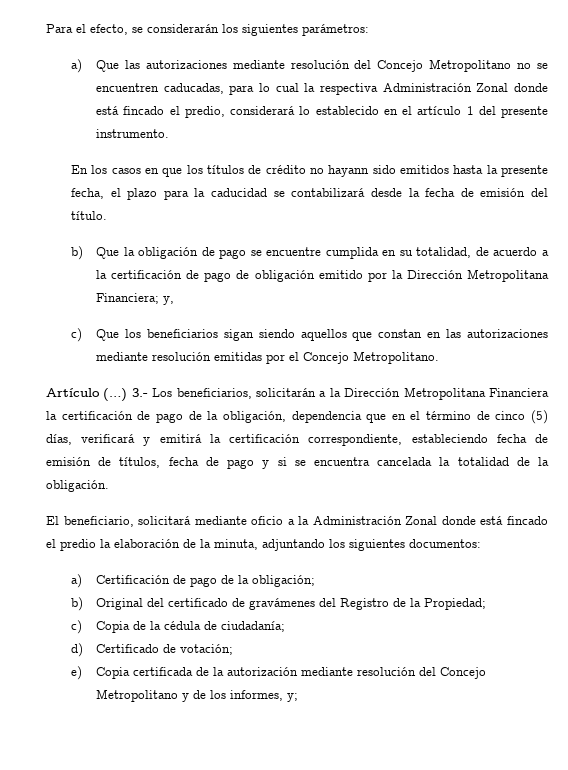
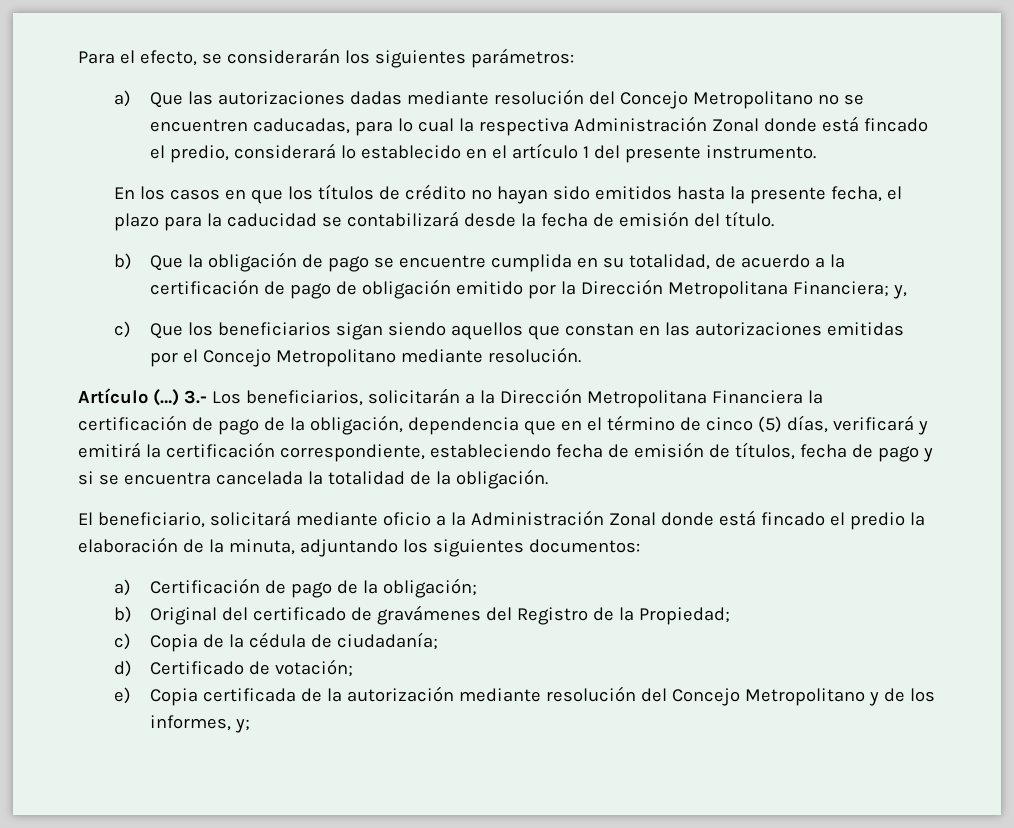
(227, 64) none -> [350,91,403,105] dadas
[328,165,370,177] hayann -> [497,186,549,204] hayan
[96,352,212,361] mediante resolución -> (823, 329) none
[353,351,440,364] Metropolitano. -> [276,347,582,367] Metropolitano mediante resolución.

